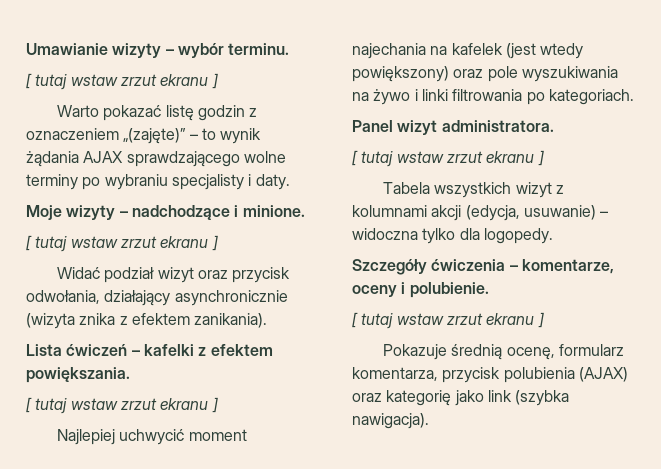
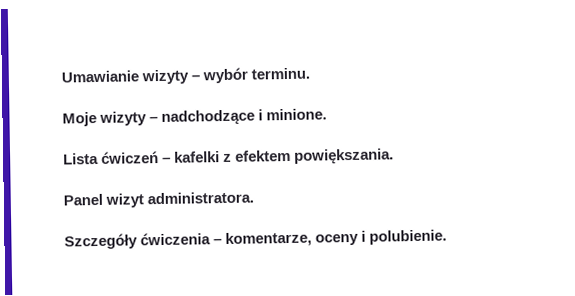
[26,73,218,90] [56,105,258,121] [26,128,262,144] [26,151,286,167] [26,174,290,190] // [ tutaj wstaw zrzut ekranu ] // Warto pokazać listę godzin z oznaczeniem „(zajęte)” – to wynik żądania AJAX sprawdzającego wolne terminy po wybraniu specjalisty i daty. -> (311, 73) none
[26,235,218,252] [56,267,291,283] [26,290,288,306] [26,313,268,329] // [ tutaj wstaw zrzut ekranu ] // Widać podział wizyt oraz przycisk odwołania, działający asynchronicznie (wizyta znika z efektem zanikania). -> (328, 114) none
[26,397,218,414] [56,429,247,445] [352,43,584,59] [352,66,618,82] [352,89,634,105] [352,120,554,135] [352,150,544,167] [382,182,564,198] [352,205,609,221] [352,228,553,244] [ tutaj wstaw zrzut ekranu ] // Najlepiej uchwycić moment najechania na kafelek (jest wtedy powiększony) oraz pole wyszukiwania na żywo i linki filtrowania po kategoriach. // Panel wizyt administratora. // [ tutaj wstaw zrzut ekranu ] // Tabela wszystkich wizyt z kolumnami akcji (edycja, usuwanie) – widoczna tylko dla logopedy. -> [63,191,255,208] Panel wizyt administratora.
[352,312,544,329] [382,344,624,360] [352,367,628,383] [352,390,570,406] [352,413,429,429] // [ tutaj wstaw zrzut ekranu ] // Pokazuje średnią ocenę, formularz komentarza, przycisk polubienia (AJAX) oraz kategorię jako link (szybka nawigacja). -> (448, 237) none

